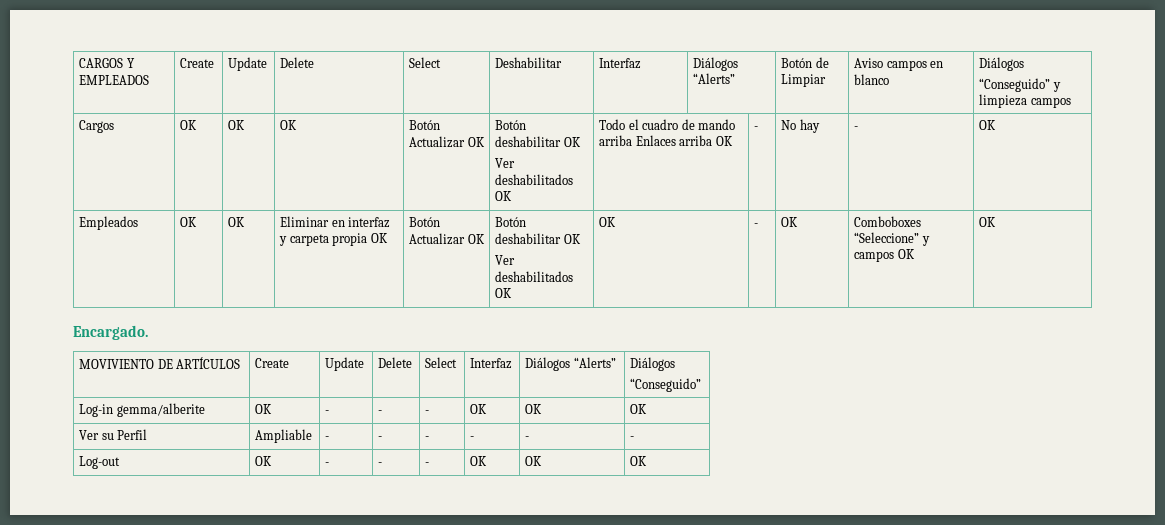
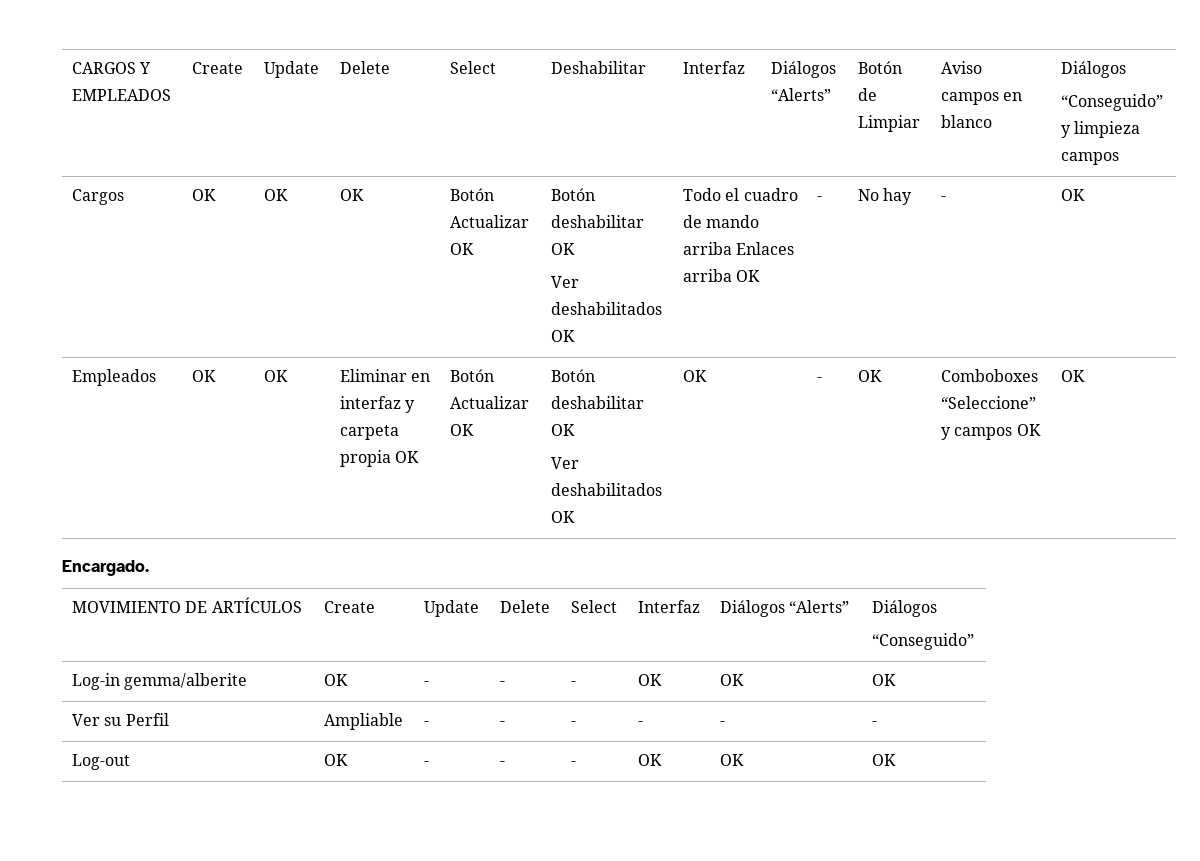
[79,359,155,369] MOVIVIENTO -> [71,601,181,613] MOVIMIENTO

